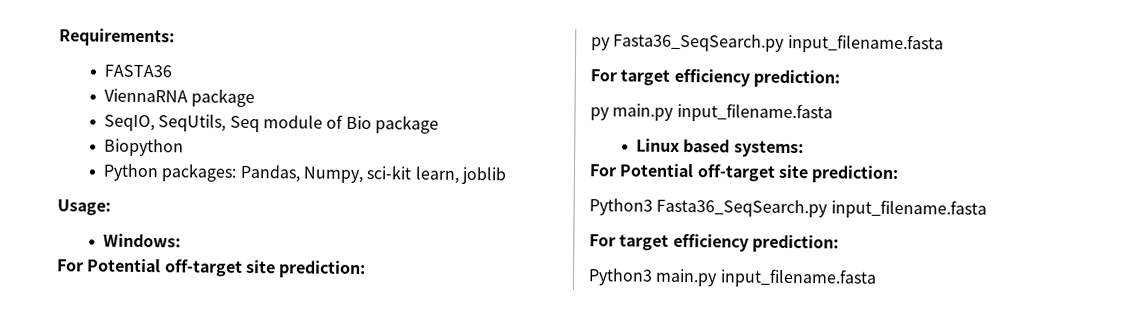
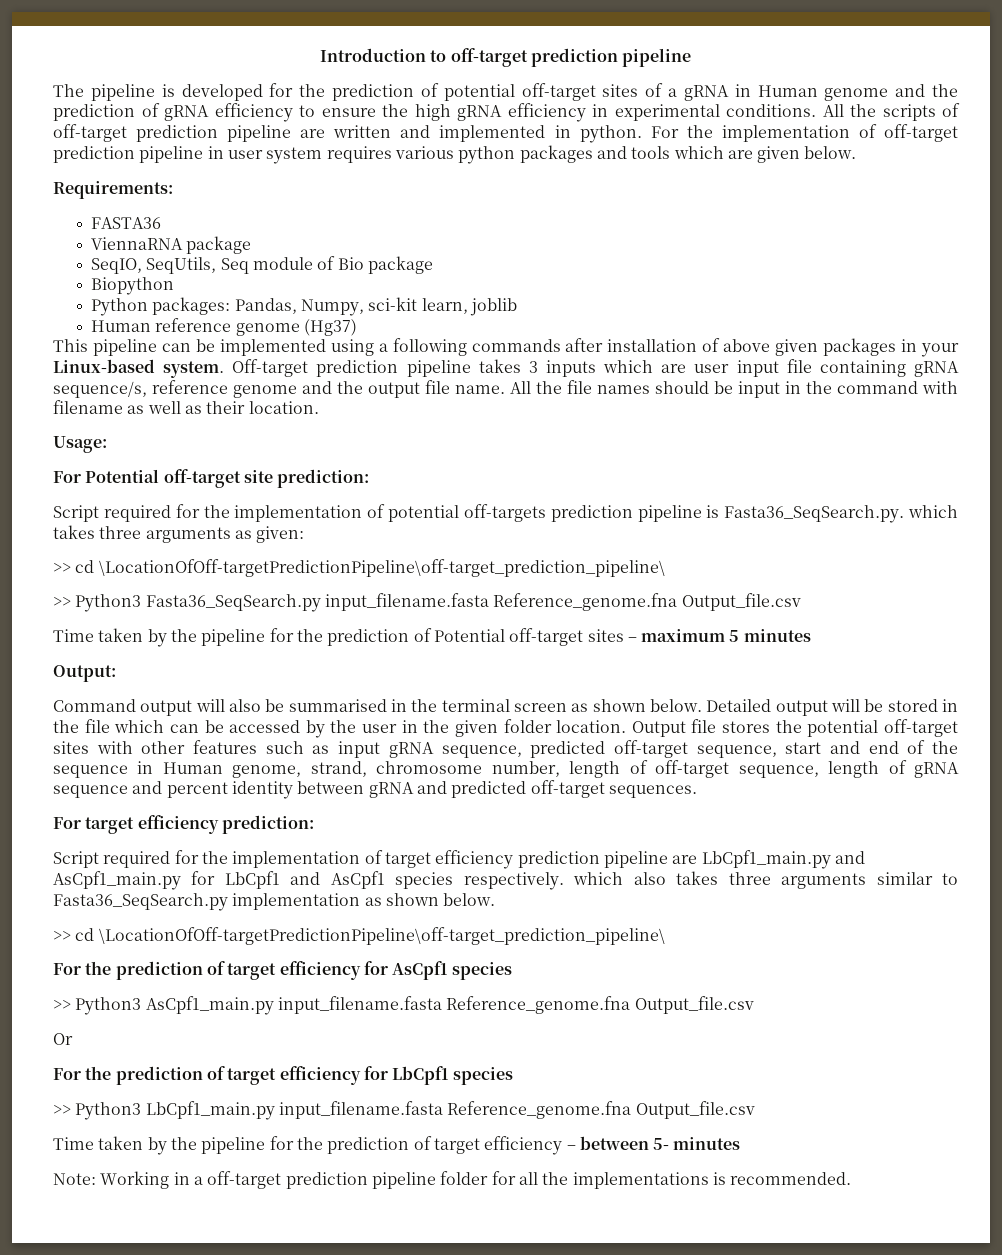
(59, 37) none -> [319,48,692,67] [53,83,959,101] [53,103,960,122] [53,124,959,143] [53,145,857,164] Introduction to off-target prediction pipeline // The pipeline is developed for the prediction of potential off-target sites of a gRNA in Human genome and the prediction of gRNA efficiency to ensure the high gRNA efficiency in experimental conditions. All the scripts of off-target prediction pipeline are written and implemented in python. For the implementation of off-target prediction pipeline in user system requires various python packages and tools which are given below. //
(506, 175) none -> [91,318,357,336] [53,338,959,357] [53,359,959,378] [53,380,958,398] [53,400,319,414] // Human reference genome (Hg37) // This pipeline can be implemented using a following commands after installation of above given packages in your Linux-based system. Off-target prediction pipeline takes 3 inputs which are user input file containing gRNA sequence/s, reference genome and the output file name. All the file names should be input in the command with filename as well as their location.
[102,233,181,248] [57,258,367,279] [591,33,944,54] [590,68,840,88] [590,102,833,123] [635,138,804,158] [589,163,900,184] [589,198,987,219] [589,233,839,253] [588,268,877,288] // Windows: // For Potential off-target site prediction: // py Fasta36_SeqSearch.py input_filename.fasta // For target efficiency prediction: // py main.py input_filename.fasta // Linux based systems: // For Potential off-target site prediction: // Python3 Fasta36_SeqSearch.py input_filename.fasta // For target efficiency prediction: // Python3 main.py input_filename.fasta -> [53,469,370,488] [53,504,959,523] [53,525,305,543] [53,559,665,577] [53,593,801,612] [53,628,811,647] [53,665,116,682] [53,699,959,716] [53,719,959,738] [53,740,958,758] [53,760,959,778] [53,780,697,799] [53,815,314,834] [53,850,865,869] [53,871,958,890] [53,893,496,911] [53,927,665,945] [53,961,512,980] [53,996,754,1015] [53,1033,73,1045] [53,1066,513,1085] [53,1101,755,1120] [53,1136,741,1155] [53,1171,852,1189] // For Potential off-target site prediction: // Script required for the implementation of potential off-targets prediction pipeline is Fasta36_SeqSearch.py. which takes three arguments as given: // >> cd \LocationOfOff-targetPredictionPipeline\off-target_prediction_pipeline\ // >> Python3 Fasta36_SeqSearch.py input_filename.fasta Reference_genome.fna Output_file.csv // Time taken by the pipeline for the prediction of Potential off-target sites – maximum 5 minutes // Output: // Command output will also be summarised in the terminal screen as shown below. Detailed output will be stored in the file which can be accessed by the user in the given folder location. Output file stores the potential off-target sites with other features such as input gRNA sequence, predicted off-target sequence, start and end of the sequence in Human genome, strand, chromosome number, length of off-target sequence, length of gRNA sequence and percent identity between gRNA and predicted off-target sequences. // For target efficiency prediction: // Script required for the implementation of target efficiency prediction pipeline are LbCpf1_main.py and AsCpf1_main.py for LbCpf1 and AsCpf1 species respectively. which also takes three arguments similar to Fasta36_SeqSearch.py implementation as shown below. // >> cd \LocationOfOff-targetPredictionPipeline\off-target_prediction_pipeline\ // For the prediction of target efficiency for AsCpf1 species // >> Python3 AsCpf1_main.py input_filename.fasta Reference_genome.fna Output_file.csv // Or // For the prediction of target efficiency for LbCpf1 species // >> Python3 LbCpf1_main.py input_filename.fasta Reference_genome.fna Output_file.csv // Time taken by the pipeline for the prediction of target efficiency – between 5- minutes // Note: Working in a off-target prediction pipeline folder for all the implementations is recommended.

